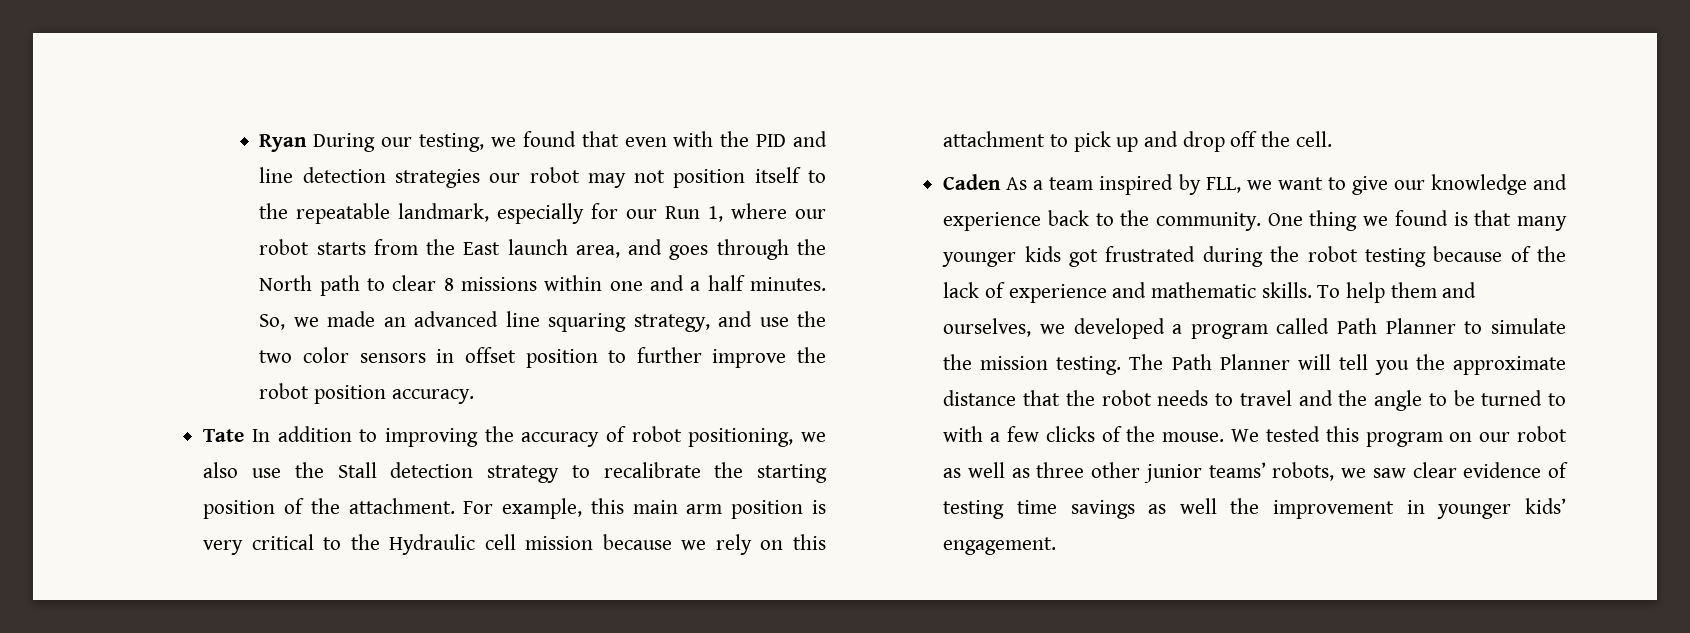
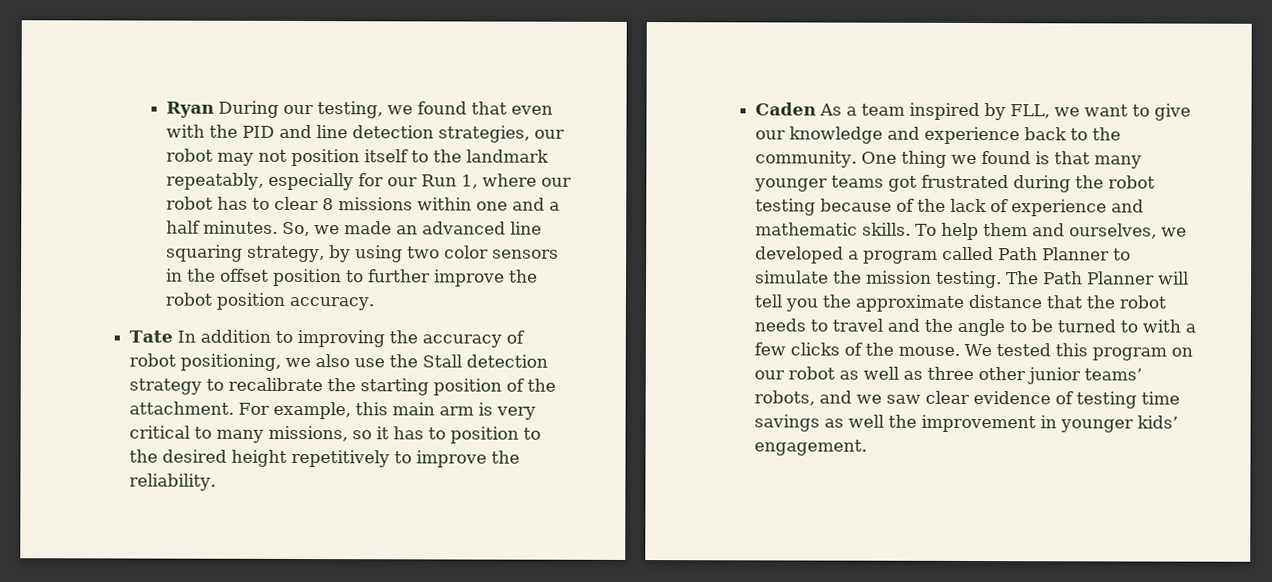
[394,169,480,188] strategies -> [438,125,531,143] strategies,
[296,203,490,224] repeatable landmark, -> [466,149,550,163] [166,172,265,190] landmark repeatably,
[316,239,826,260] [259,275,360,296] starts from the East launch area, and goes through the North path -> [217,196,249,210] has
[718,311,826,327] and use the -> [329,245,404,263] by using
(455, 356) none -> [187,268,217,282] the
[731,500,804,519] position -> (474, 411) none
[350,534,827,555] [943,131,1332,152] the Hydraulic cell mission because we rely on this attachment to pick up and drop off the cell. -> [215,425,541,444] [128,449,520,468] [128,473,216,491] many missions, so it has to position to the desired height repetitively to improve the reliability.
[1024,246,1061,262] kids -> [830,175,884,188] teams
(1335, 471) none -> [818,390,852,404] and

